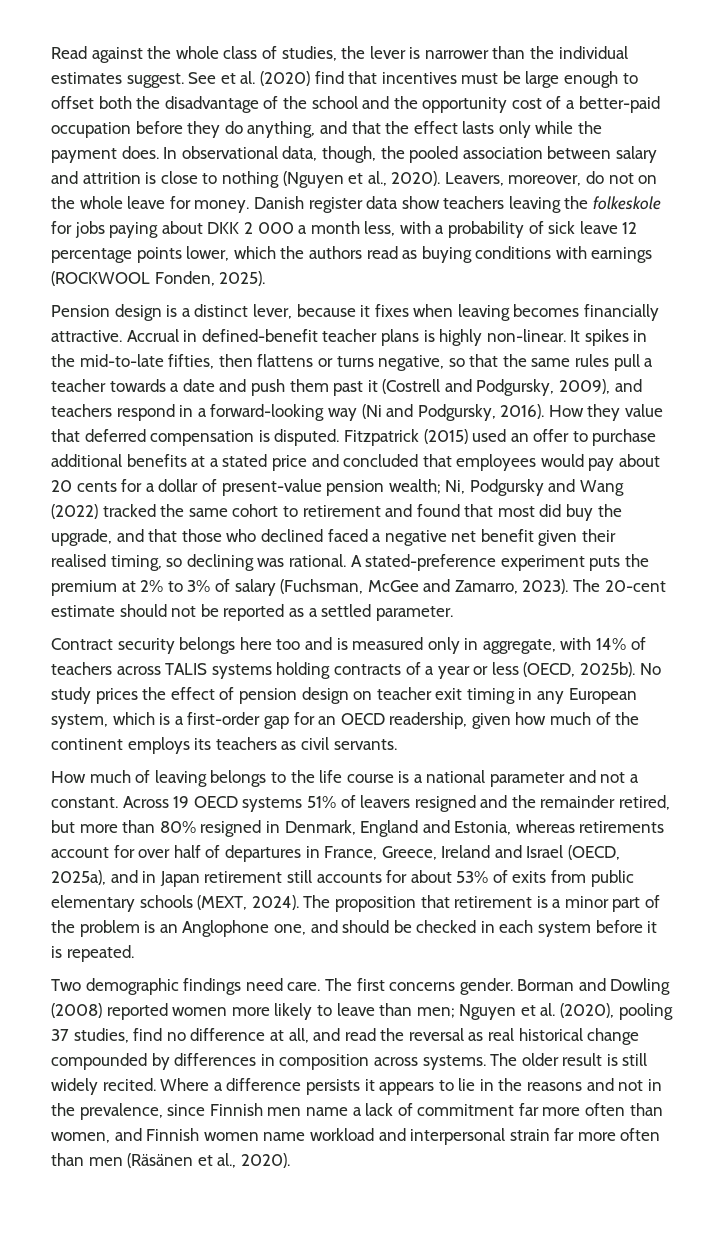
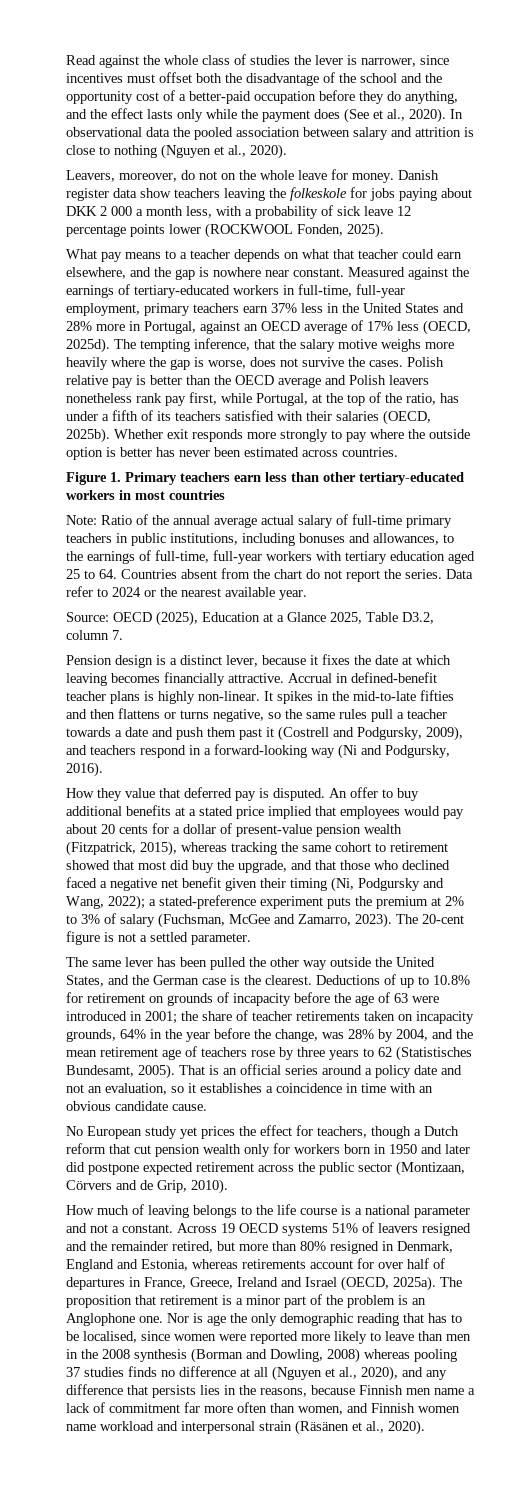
[281,46,337,61] studies, -> [250,55,290,65] studies
[424,46,628,59] [51,71,638,88] narrower than the individual estimates suggest. See et al. (2020) find that incentives must be large enough to -> [361,55,449,67] [66,73,155,83] narrower, since incentives must
[351,121,381,134] that -> (87, 114) none
[121,146,376,163] does. In observational data, though, -> [314,108,463,123] [66,127,170,137] does (See et al., 2020). In observational data
(441, 178) none -> (287, 151) //
[186,246,653,263] [51,271,266,286] lower, which the authors read as buying conditions with earnings (ROCKWOOL Fonden, 2025). -> [169,223,384,238] [66,249,462,262] [66,267,469,280] [66,284,405,298] [66,303,464,316] [66,320,471,335] [66,338,454,353] [66,357,444,370] [66,375,429,388] [66,392,459,406] [66,410,431,425] [66,428,470,443] [66,447,398,460] [66,472,464,485] [66,490,225,500] [66,514,452,528] [66,533,454,546] [66,550,475,564] [66,568,473,582] [66,586,307,600] [66,611,434,626] [66,630,123,640] lower (ROCKWOOL Fonden, 2025). // What pay means to a teacher depends on what that teacher could earn elsewhere, and the gap is nowhere near constant. Measured against the earnings of tertiary-educated workers in full-time, full-year employment, primary teachers earn 37% less in the United States and 28% more in Portugal, against an OECD average of 17% less (OECD, 2025d). The tempting inference, that the salary motive weighs more heavily where the gap is worse, does not survive the cases. Polish relative pay is better than the OECD average and Polish leavers nonetheless rank pay first, while Portugal, at the top of the ratio, has under a fifth of its teachers satisfied with their salaries (OECD, 2025b). Whether exit responds more strongly to pay where the outside option is better has never been estimated across countries. // Figure 1. Primary teachers earn less than other tertiary-educated workers in most countries // Note: Ratio of the annual average actual salary of full-time primary teachers in public institutions, including bonuses and allowances, to the earnings of full-time, full-year workers with tertiary education aged 25 to 64. Countries absent from the chart do not report the series. Data refer to 2024 or the nearest available year. // Source: OECD (2025), Education at a Glance 2025, Table D3.2, column 7.
[413,304,454,317] when -> [354,655,451,665] the date at which
[168,354,215,369] fifties, -> [420,690,454,701] [66,709,87,719] fifties and
[469,354,499,367] that -> (281, 715) none
(545, 411) none -> (103, 769) //
[150,430,255,446] compensation -> [235,791,256,801] pay
[343,429,529,446] Fitzpatrick (2015) used an -> [329,788,347,798] An
[592,429,657,446] purchase -> [397,788,419,801] buy
[311,454,419,467] and concluded -> [268,806,312,819] implied
[388,479,625,496] [51,504,156,519] wealth; Ni, Podgursky and Wang (2022) tracked -> [364,824,402,834] [66,841,277,856] wealth (Fitzpatrick, 2015), whereas tracking
[385,504,460,517] and found -> [66,860,110,870] showed
[51,554,362,571] realised timing, so declining was rational. A -> [290,877,444,892] [66,895,156,910] timing (Ni, Podgursky and Wang, 2022); a
[51,604,453,621] [51,637,646,654] [51,662,661,679] [51,687,637,704] [51,712,640,729] [51,737,397,754] estimate should not be reported as a settled parameter. // Contract security belongs here too and is measured only in aggregate, with 14% of teachers across TALIS systems holding contracts of a year or less (OECD, 2025b). No study prices the effect of pension design on teacher exit timing in any European system, which is a first-order gap for an OECD readership, given how much of the continent employs its teachers as civil servants. -> [66,931,251,945] [66,957,435,970] [66,974,470,988] [66,992,439,1006] [66,1010,474,1024] [66,1028,473,1042] [66,1046,472,1061] [66,1064,462,1079] [66,1083,433,1095] [66,1101,207,1111] [66,1125,459,1139] [66,1143,470,1157] [66,1161,465,1176] [66,1179,228,1194] figure is not a settled parameter. // The same lever has been pulled the other way outside the United States, and the German case is the clearest. Deductions of up to 10.8% for retirement on grounds of incapacity before the age of 63 were introduced in 2001; the share of teacher retirements taken on incapacity grounds, 64% in the year before the change, was 28% by 2004, and the mean retirement age of teachers rose by three years to 62 (Statistisches Bundesamt, 2005). That is an official series around a policy date and not an evaluation, so it establishes a coincidence in time with an obvious candidate cause. // No European study yet prices the effect for teachers, though a Dutch reform that cut pension wealth only for workers born in 1950 and later did postpone expected retirement across the public sector (Montizaan, Cörvers and de Grip, 2010).
[51,870,634,887] [51,895,299,912] 2025a), and in Japan retirement still accounts for about 53% of exits from public elementary schools (MEXT, 2024). -> [393,1276,436,1291] 2025a).
[273,920,658,937] [51,945,134,962] [51,978,671,995] [51,1003,228,1020] one, and should be checked in each system before it is repeated. // Two demographic findings need care. The first concerns gender. Borman and Dowling (2008) reported women -> [139,1313,462,1326] [66,1331,298,1344] one. Nor is age the only demographic reading that has to be localised, since women were reported
[416,1003,673,1020] [51,1028,640,1045] [51,1053,648,1070] [51,1078,662,1095] [51,1103,206,1120] men; Nguyen et al. (2020), pooling 37 studies, find no difference at all, and read the reversal as real historical change compounded by differences in composition across systems. The older result is still widely recited. Where a difference persists it appears to lie in the reasons and not in the prevalence, since -> [446,1334,471,1341] [66,1348,457,1363] [66,1366,447,1381] [66,1384,355,1398] men in the 2008 synthesis (Borman and Dowling, 2008) whereas pooling 37 studies finds no difference at all (Nguyen et al., 2020), and any difference that persists lies in the reasons, because
[554,1128,661,1141] [51,1153,123,1166] far more often than men -> (292, 1426) none

